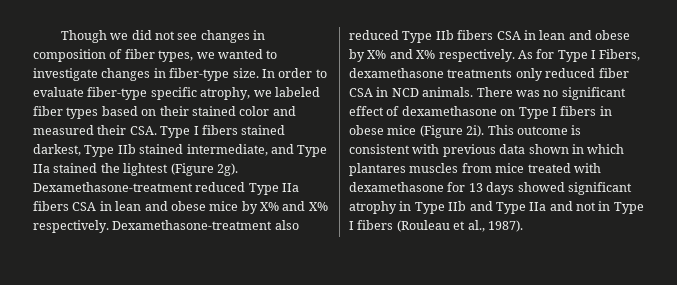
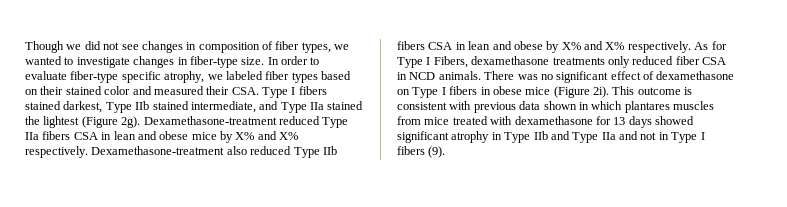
[396,220,523,232] (Rouleau et al., 1987). -> [428,146,446,158] (9).

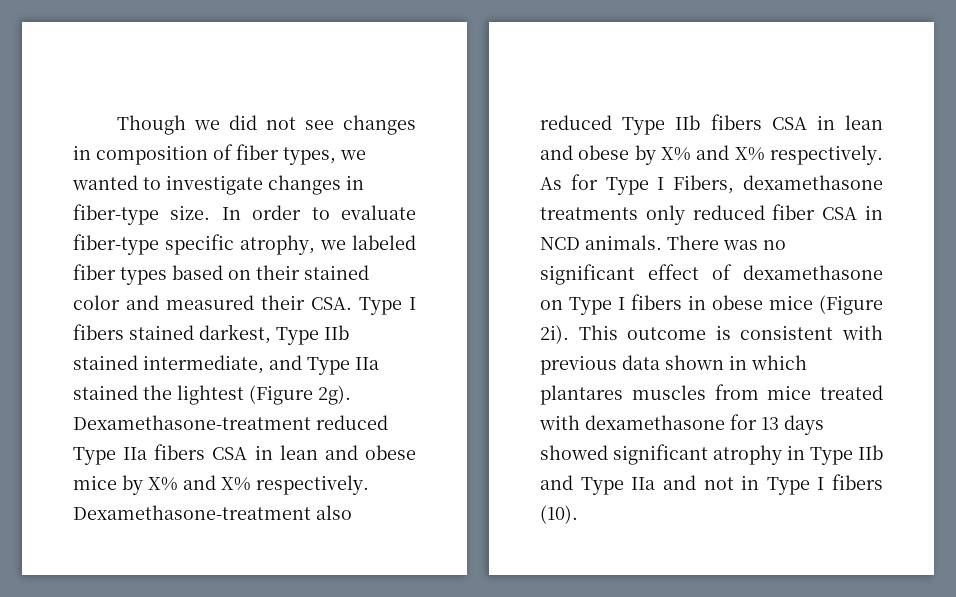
[428,146,446,158] (9). -> [540,505,578,524] (10).

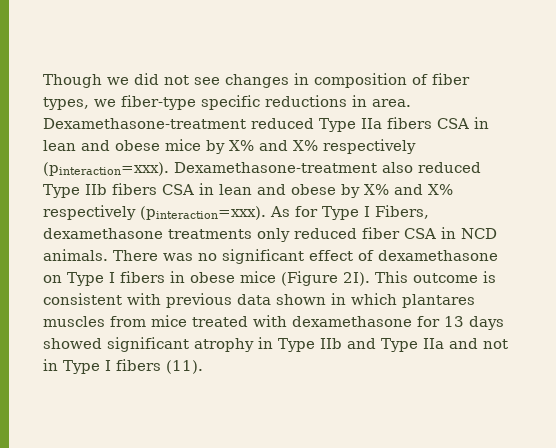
[72,175,364,195] [73,204,416,225] [73,234,416,255] [73,264,369,285] [73,295,416,315] [73,324,349,345] [73,355,379,375] [73,385,351,405] wanted to investigate changes in fiber-type size. In order to evaluate fiber-type specific atrophy, we labeled fiber types based on their stained color and measured their CSA. Type I fibers stained darkest, Type IIb stained intermediate, and Type IIa stained the lightest (Figure 2g). -> [121,95,411,110] fiber-type specific reductions in area.
[256,475,369,495] respectively. -> [323,139,416,154] [43,162,169,176] respectively (pinteraction=xxx).
[770,145,883,165] respectively. -> [43,205,266,220] respectively (pinteraction=xxx).
[540,325,569,344] 2i). -> [343,272,370,286] 2I).
[540,505,578,524] (10). -> [166,360,203,374] (11).

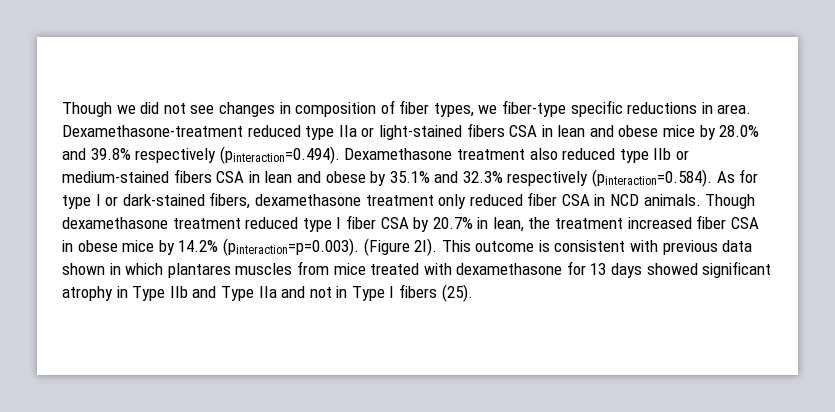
[319,118,382,132] Type IIa -> [305,125,462,140] type IIa or light-stained
[229,139,416,154] [43,162,481,176] [43,184,107,198] X% and X% respectively (pinteraction=xxx). Dexamethasone-treatment also reduced Type IIb -> [719,125,760,137] [62,146,689,164] [62,171,169,183] 28.0% and 39.8% respectively (pinteraction=0.494). Dexamethasone treatment also reduced type IIb or medium-stained
[364,184,453,195] [43,205,429,220] [43,228,252,239] X% and X% respectively (pinteraction=xxx). As for Type I Fibers, dexamethasone treatments -> [389,169,759,187] [62,192,434,209] 35.1% and 32.3% respectively (pinteraction=0.584). As for type I or dark-stained fibers, dexamethasone treatment
[113,249,498,264] [43,271,276,286] There was no significant effect of dexamethasone on Type I fibers in obese mice -> [705,194,756,209] [62,215,759,232] [62,238,359,256] Though dexamethasone treatment reduced type I fiber CSA by 20.7% in lean, the treatment increased fiber CSA in obese mice by 14.2% (pinteraction=p=0.003).
[166,360,203,374] (11). -> [441,284,473,302] (25).

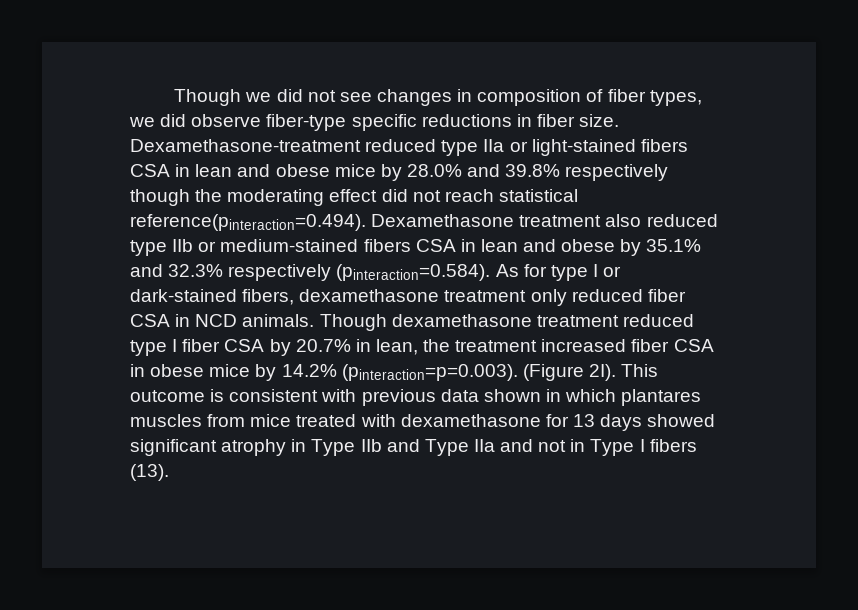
(498, 109) none -> [160,114,262,127] did observe
[717,104,752,114] area. -> [536,114,620,127] fiber size.
[219,146,340,164] (pinteraction=0.494). -> [130,189,578,206] [130,214,366,231] though the moderating effect did not reach statistical reference(pinteraction=0.494).
[441,284,473,302] (25). -> [130,464,169,481] (13).

